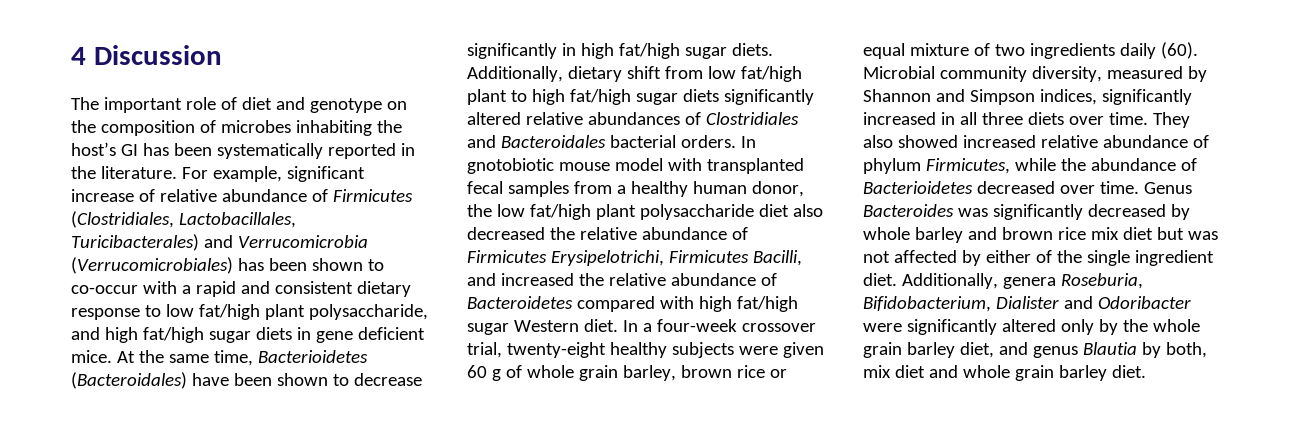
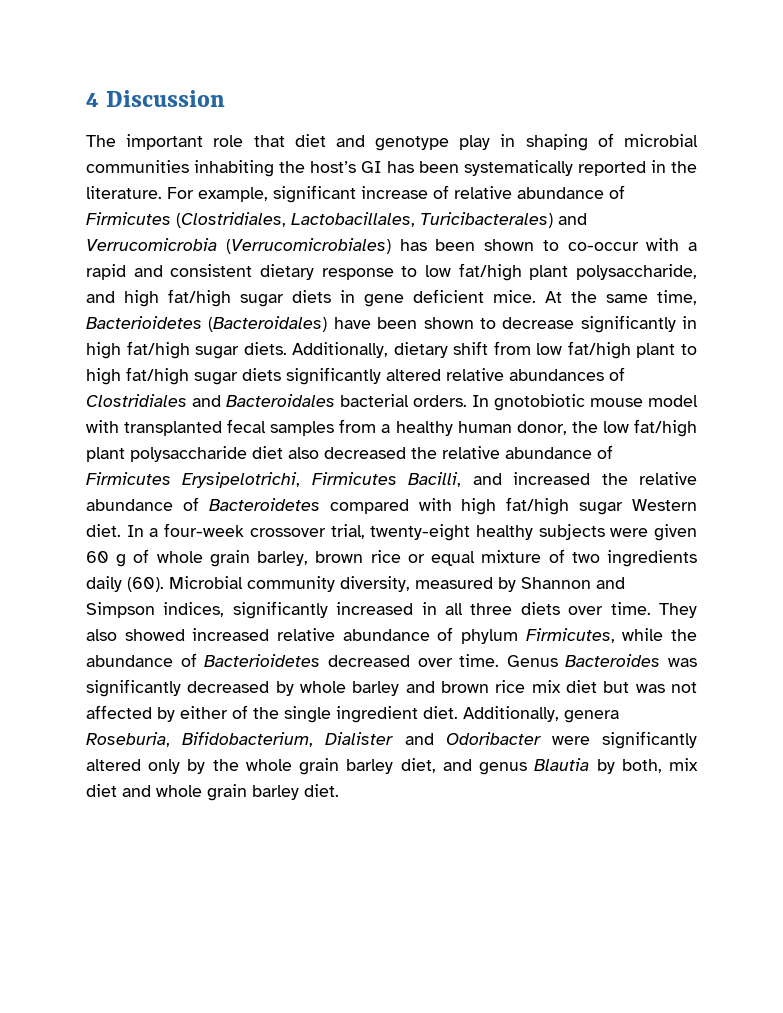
[220,97,237,110] of -> [253,135,285,147] that
[386,101,407,110] [71,120,291,136] on the composition of microbes -> [459,133,698,151] [86,160,189,173] play in shaping of microbial communities

